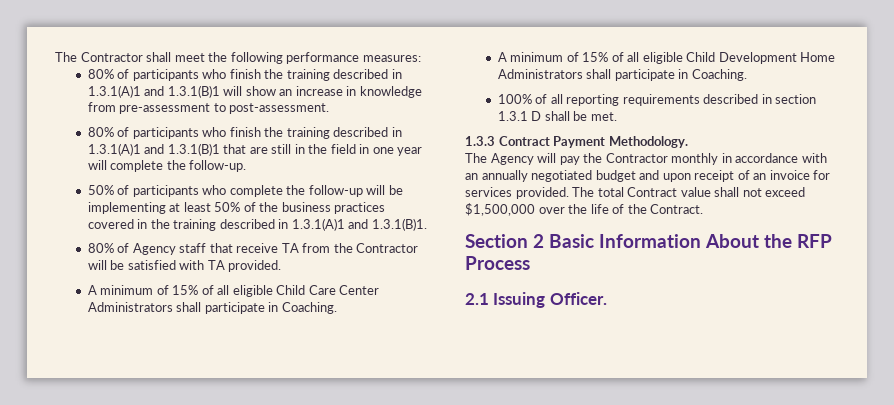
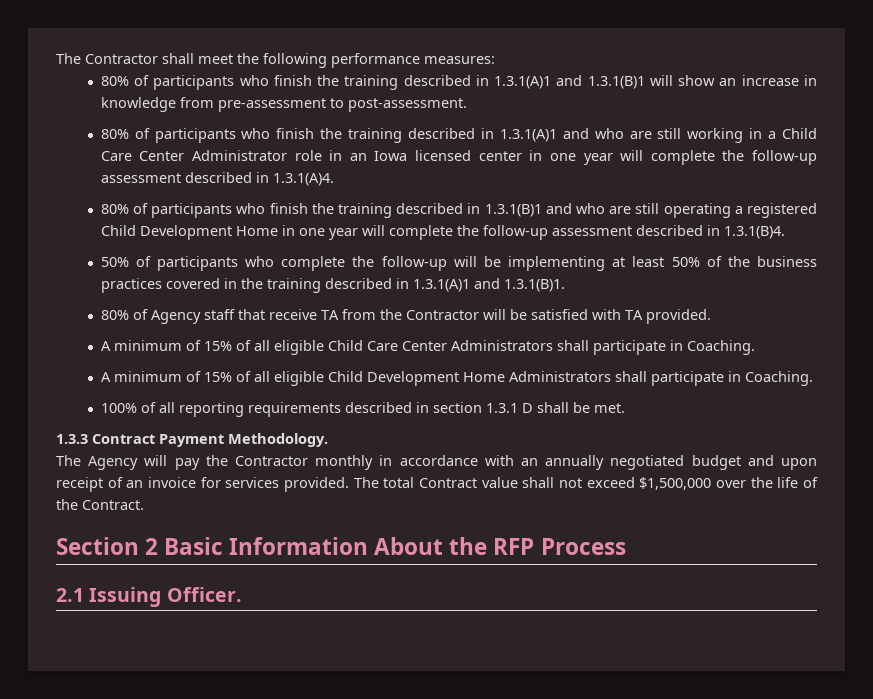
[167,143,423,156] [87,160,247,172] 1.3.1(B)1 that are still in the field in one year will complete the follow-up. -> [594,128,817,143] [100,150,818,165] [100,172,334,186] [100,203,817,218] [100,225,785,240] who are still working in a Child Care Center Administrator role in an Iowa licensed center in one year will complete the follow-up assessment described in 1.3.1(A)4. // 80% of participants who finish the training described in 1.3.1(B)1 and who are still operating a registered Child Development Home in one year will complete the follow-up assessment described in 1.3.1(B)4.

